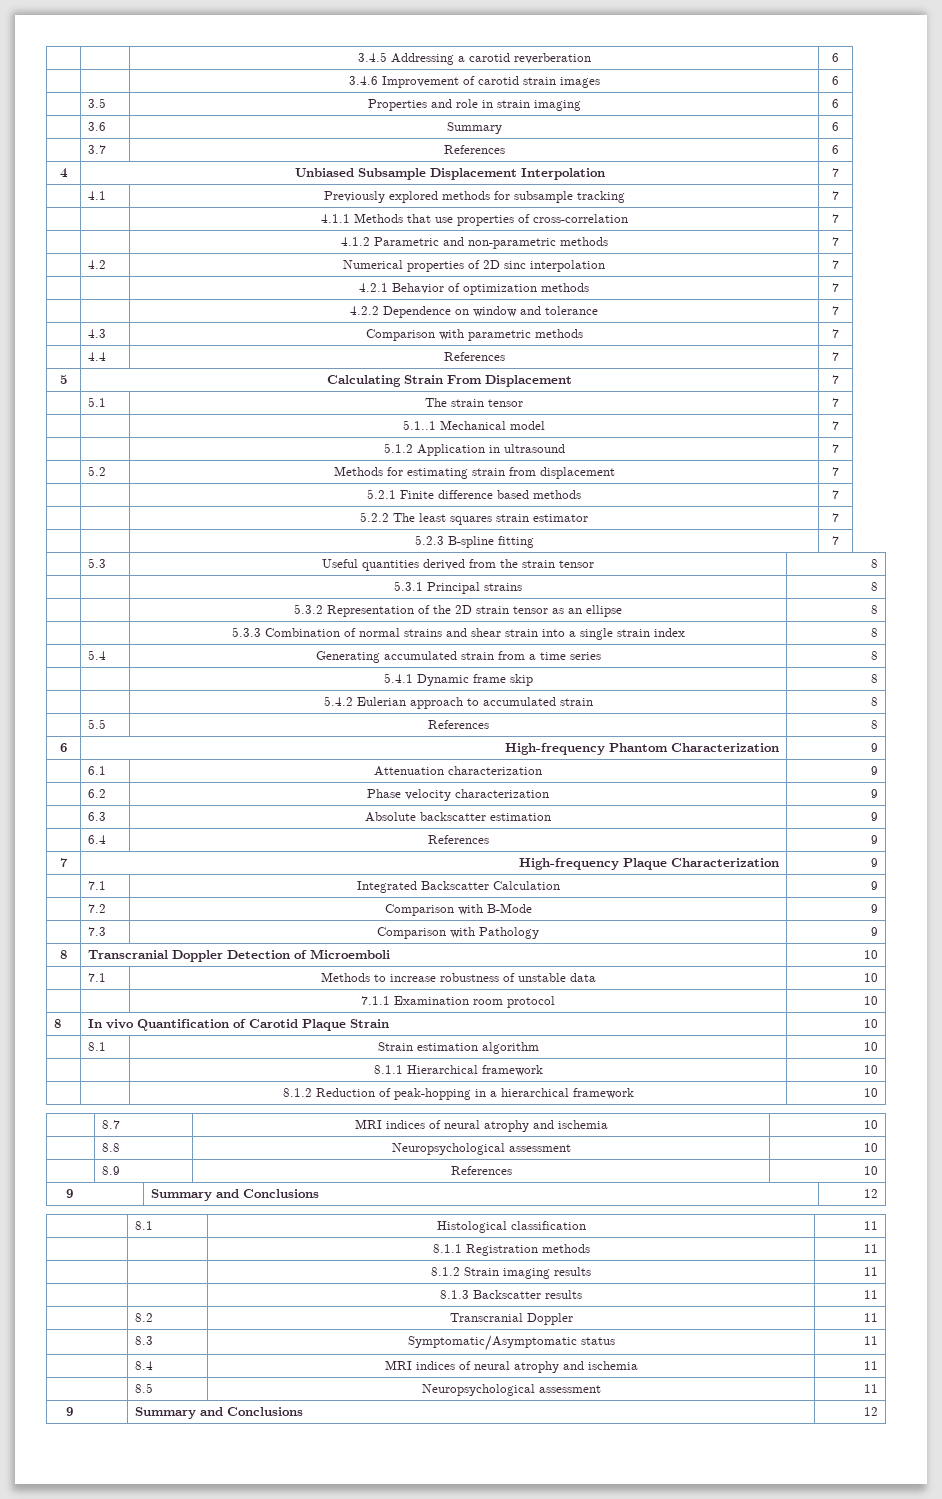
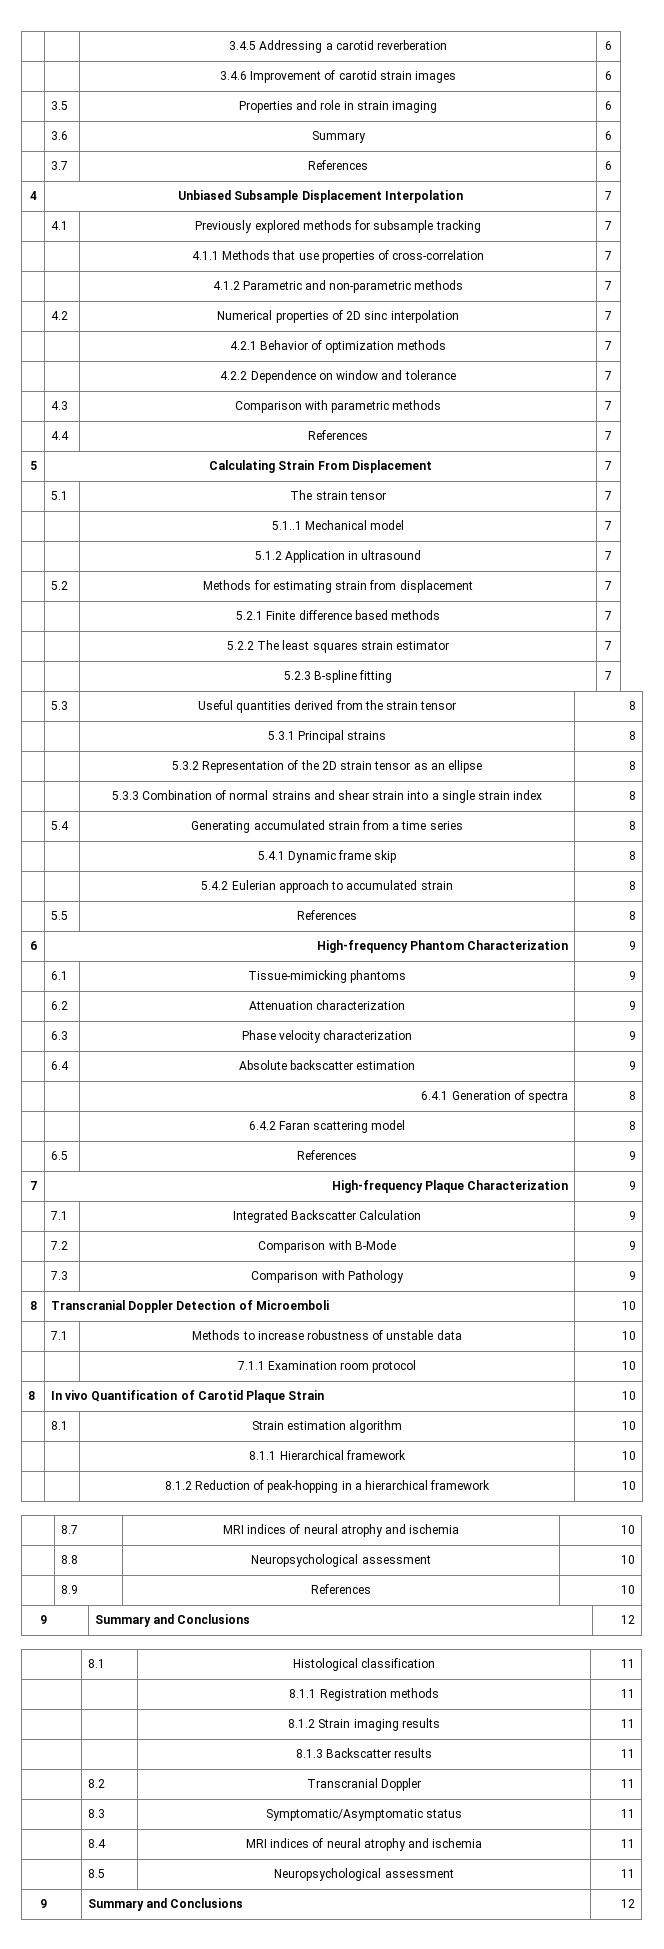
(107, 770) none -> [247,970,407,983] [629,971,637,980] [50,1001,68,1010] | Tissue-mimicking phantoms | 9 // | 6.2
[88,789,107,798] 6.2 -> [50,1031,68,1040] 6.3
[88,812,107,821] 6.3 -> [50,1061,69,1070] 6.4
[88,835,107,844] 6.4 -> [421,1090,569,1103] [629,1091,637,1100] [248,1120,406,1133] [629,1121,637,1130] [50,1151,68,1160] | 6.4.1 Generation of spectra | 8 // | | 6.4.2 Faran scattering model | 8 // | 6.5

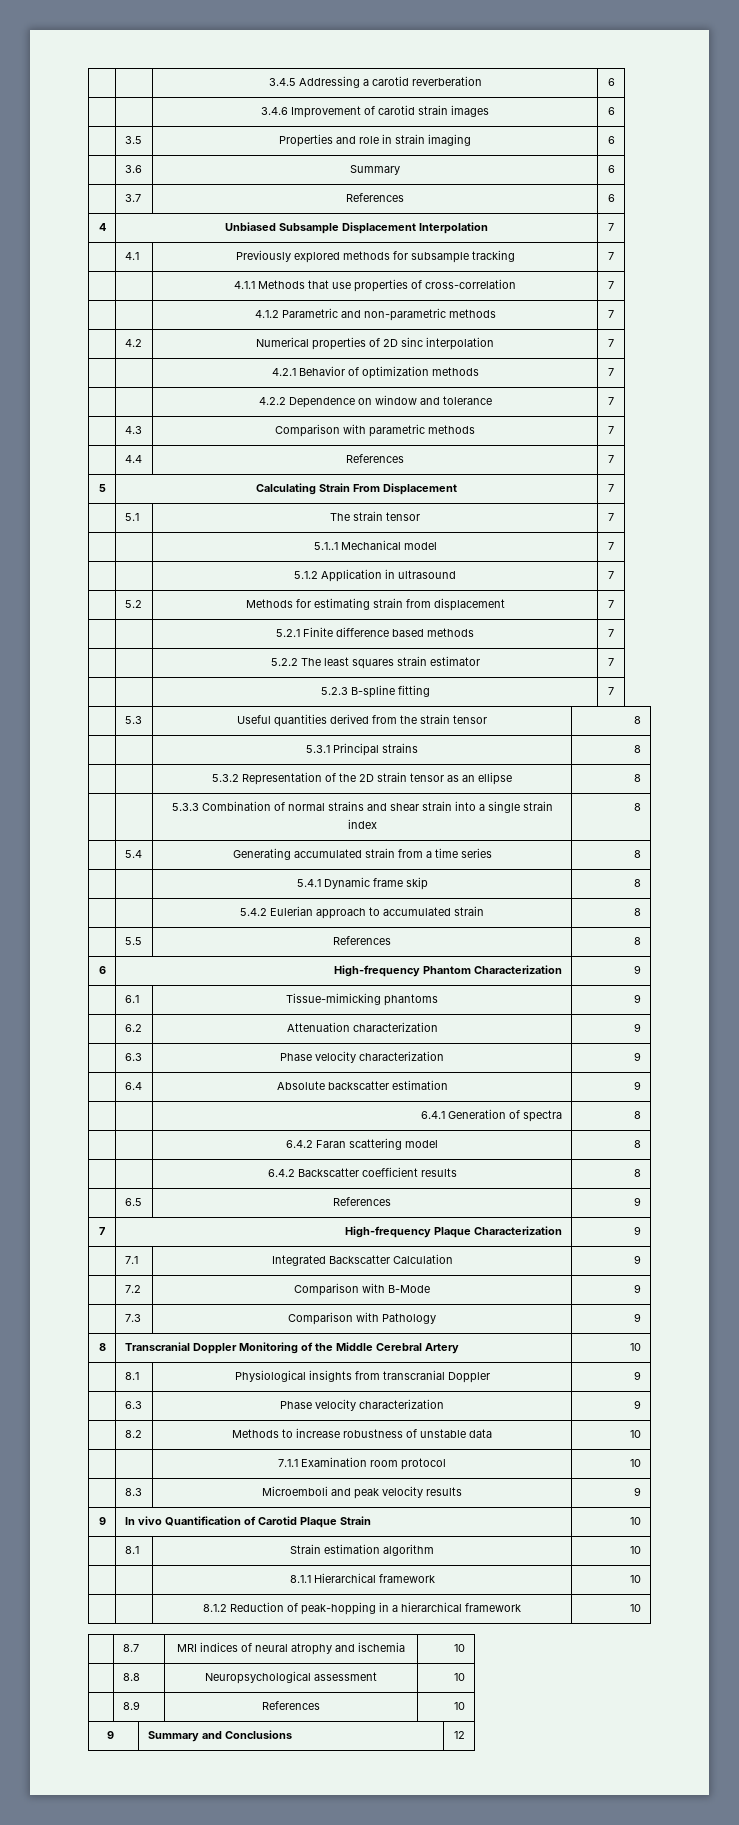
(637, 1125) none -> [267,1167,457,1177] [634,1169,642,1177] // | | 6.4.2 Backscatter coefficient results | 8
[176,1300,329,1310] [622,1301,637,1310] [50,1331,68,1340] Detection of Microemboli | 10 // | 7.1 -> [238,1342,459,1354] [630,1343,642,1351] [124,1372,139,1380] [234,1370,490,1383] [634,1371,642,1380] [124,1401,142,1409] [280,1399,445,1411] [634,1400,642,1409] [124,1430,142,1438] Monitoring of the Middle Cerebral Artery | 10 // | 8.1 | Physiological insights from transcranial Doppler | 9 // | 6.3 | Phase velocity characterization | 9 // | 8.2
[27,1391,35,1400] 8 -> [124,1488,142,1496] [262,1486,463,1499] [634,1487,642,1496] [98,1517,106,1525] | 8.3 | Microemboli and peak velocity results | 9 // 9
[87,1659,105,1668] [292,1658,436,1671] [621,1659,636,1668] [289,1688,439,1701] [621,1689,636,1698] [288,1718,440,1731] [621,1719,636,1728] [295,1748,433,1758] [621,1749,636,1758] [87,1779,105,1788] [306,1778,422,1791] [621,1779,636,1788] [87,1809,105,1818] [265,1809,463,1821] [621,1809,636,1818] [87,1839,106,1848] [245,1838,483,1851] [621,1839,636,1848] [87,1869,105,1878] [274,1868,454,1881] [621,1869,636,1878] [40,1899,48,1908] [87,1898,244,1911] [621,1899,636,1908] // | 8.1 | Histological classification | 11 // | | 8.1.1 Registration methods | 11 // | | 8.1.2 Strain imaging results | 11 // | | 8.1.3 Backscatter results | 11 // | 8.2 | Transcranial Doppler | 11 // | 8.3 | Symptomatic/Asymptomatic status | 11 // | 8.4 | MRI indices of neural atrophy and ischemia | 11 // | 8.5 | Neuropsychological assessment | 11 // 9 | Summary and Conclusions | 12 -> (466, 1735) none

